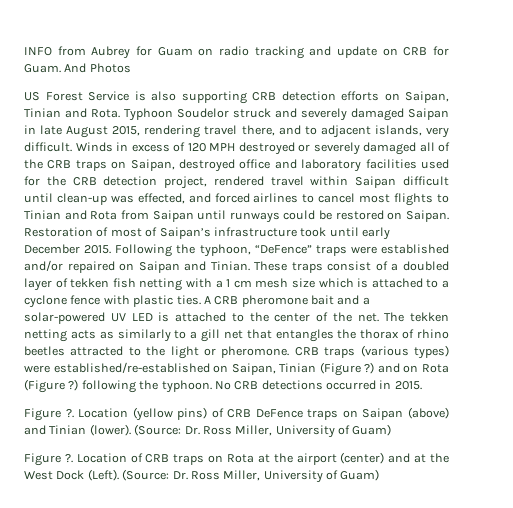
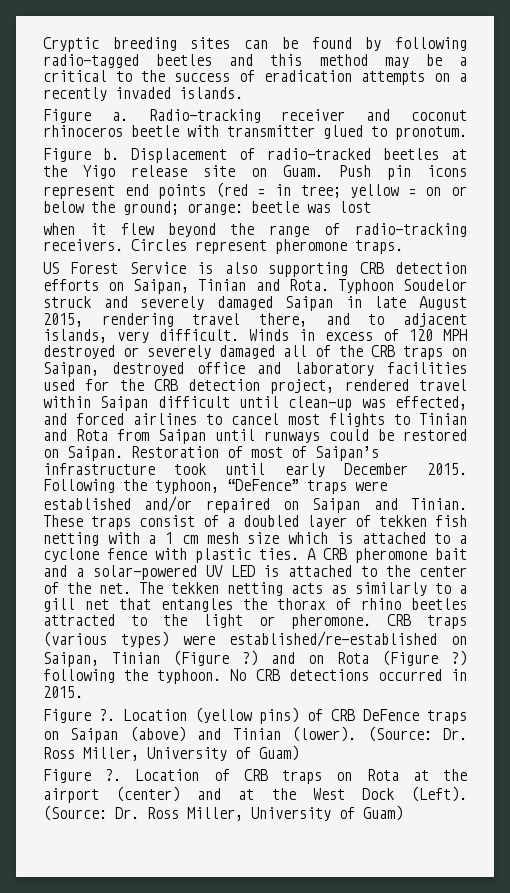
[24,46,450,59] [24,63,131,73] INFO from Aubrey for Guam on radio tracking and update on CRB for Guam. And Photos -> [43,37,468,52] [43,54,468,68] [43,70,467,85] [43,87,243,101] [43,109,467,123] [43,125,467,140] [43,148,467,163] [43,165,467,180] [43,182,468,199] [43,201,371,215] [43,223,467,237] [43,239,403,254] Cryptic breeding sites can be found by following radio-tagged beetles and this method may be a critical to the success of eradication attempts on a recently invaded islands. // Figure a. Radio-tracking receiver and coconut rhinoceros beetle with transmitter glued to pronotum. // Figure b. Displacement of radio-tracked beetles at the Yigo release site on Guam. Push pin icons represent end points (red = in tree; yellow = on or below the ground; orange: beetle was lost // when it flew beyond the range of radio-tracking receivers. Circles represent pheromone traps.

